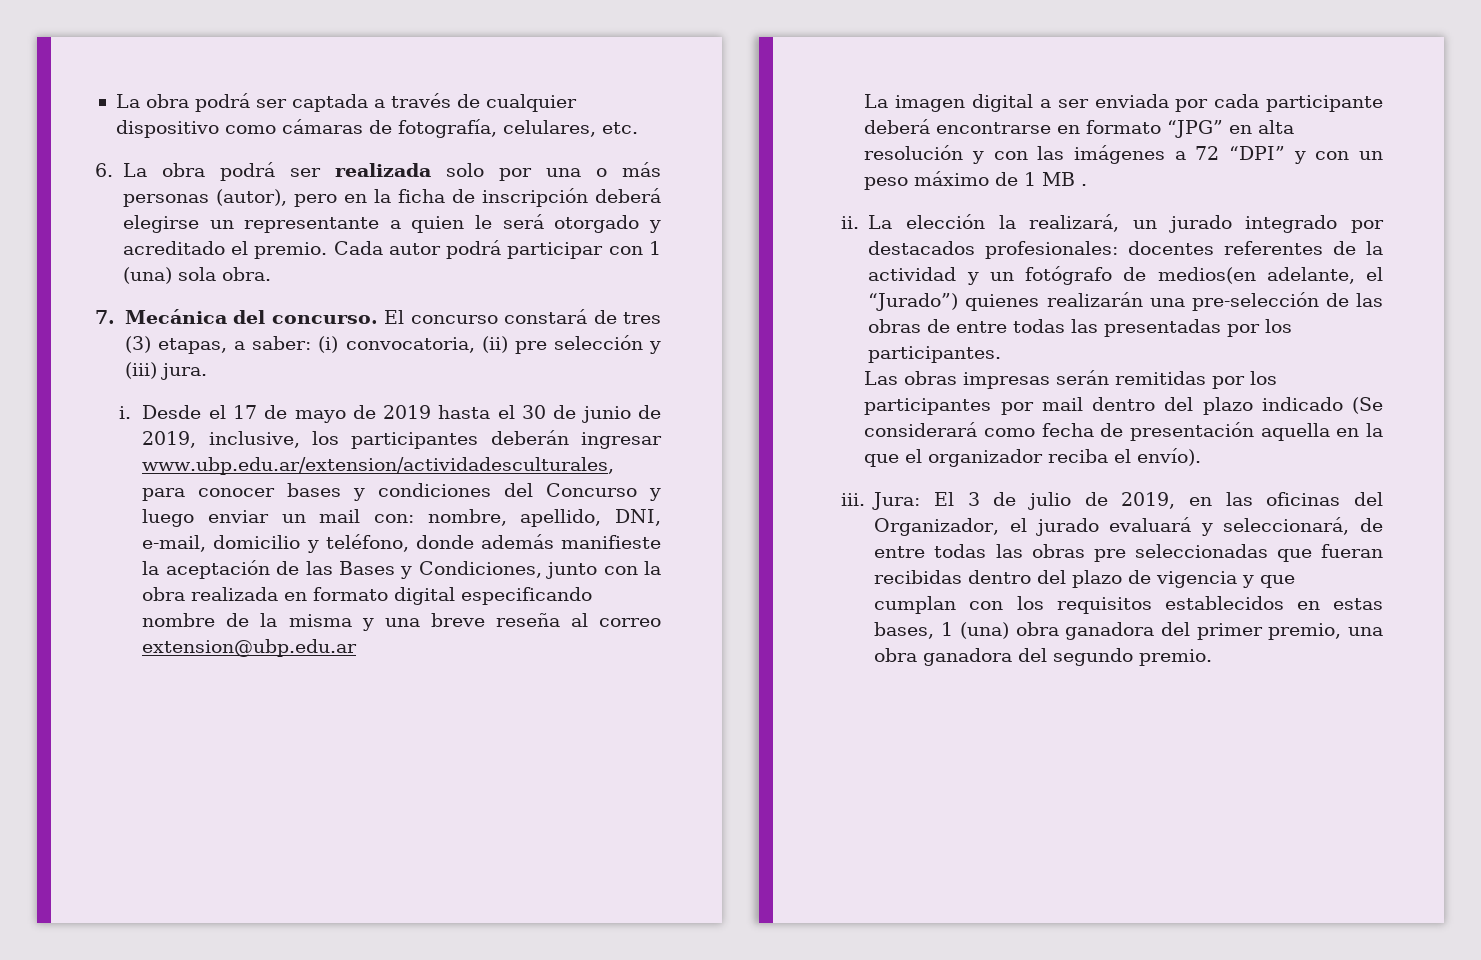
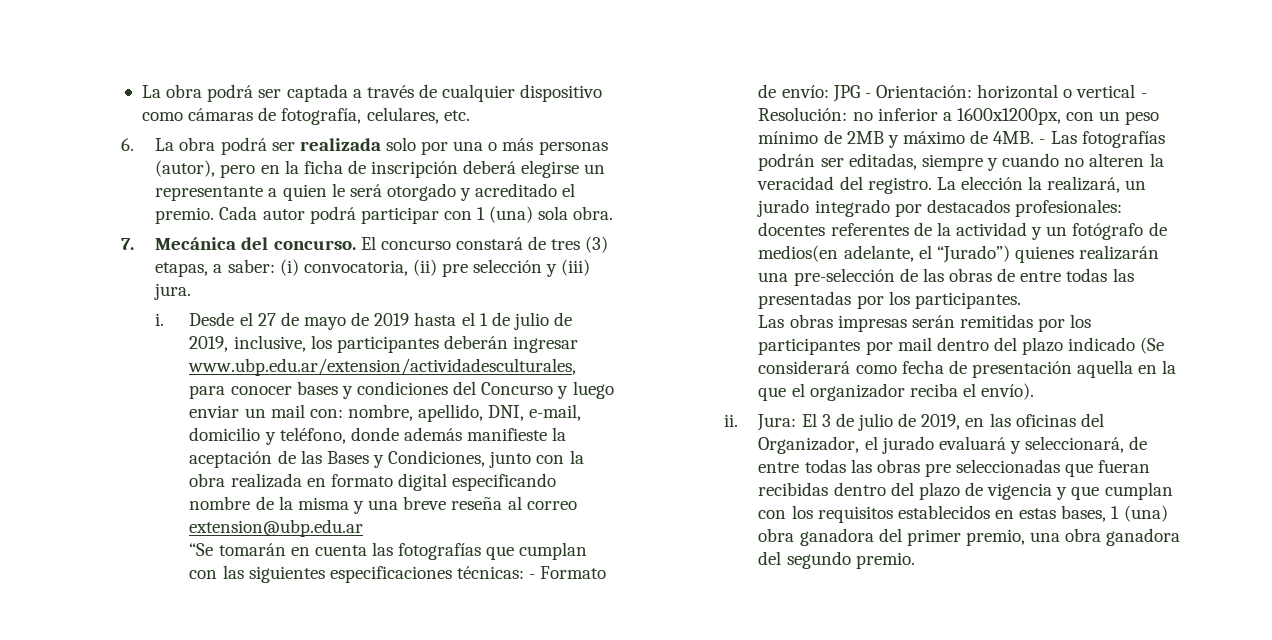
[232,405,257,419] 17 -> [257,313,276,326] 27
[522,405,631,423] 30 de junio -> [479,312,549,330] 1 de julio
[864,94,1383,112] [864,119,1295,138] [864,145,1383,164] [864,171,1088,190] [840,216,859,229] La imagen digital a ser enviada por cada participante deberá encontrarse en formato “JPG” en alta resolución y con las imágenes a 72 “DPI” y con un peso máximo de 1 MB . // ii. -> [189,542,588,560] [189,565,607,583] [758,84,1147,102] [758,107,1160,125] [758,130,1165,148] [758,153,1164,171] [757,176,932,194] “Se tomarán en cuenta las fotografías que cumplan con las siguientes especificaciones técnicas: - Formato de envío: JPG - Orientación: horizontal o vertical - Resolución: no inferior a 1600x1200px, con un peso mínimo de 2MB y máximo de 4MB. - Las fotografías podrán ser editadas, siempre y cuando no alteren la veracidad del registro.
[840,493,865,506] iii. -> [724,414,739,427] ii.

